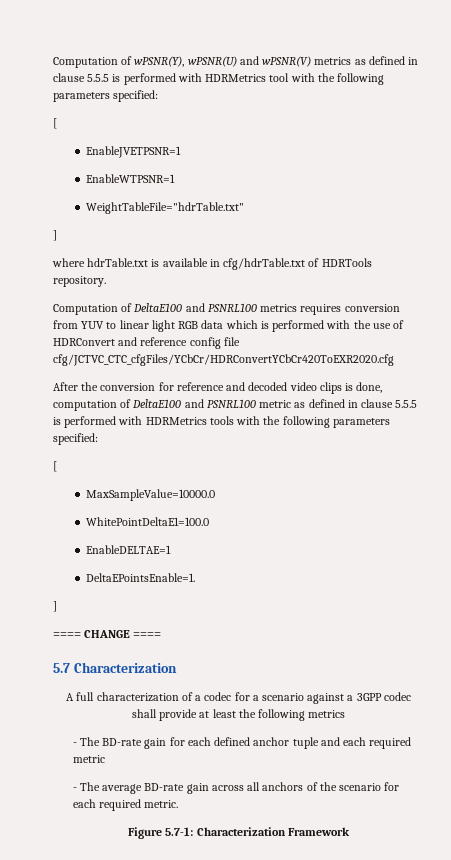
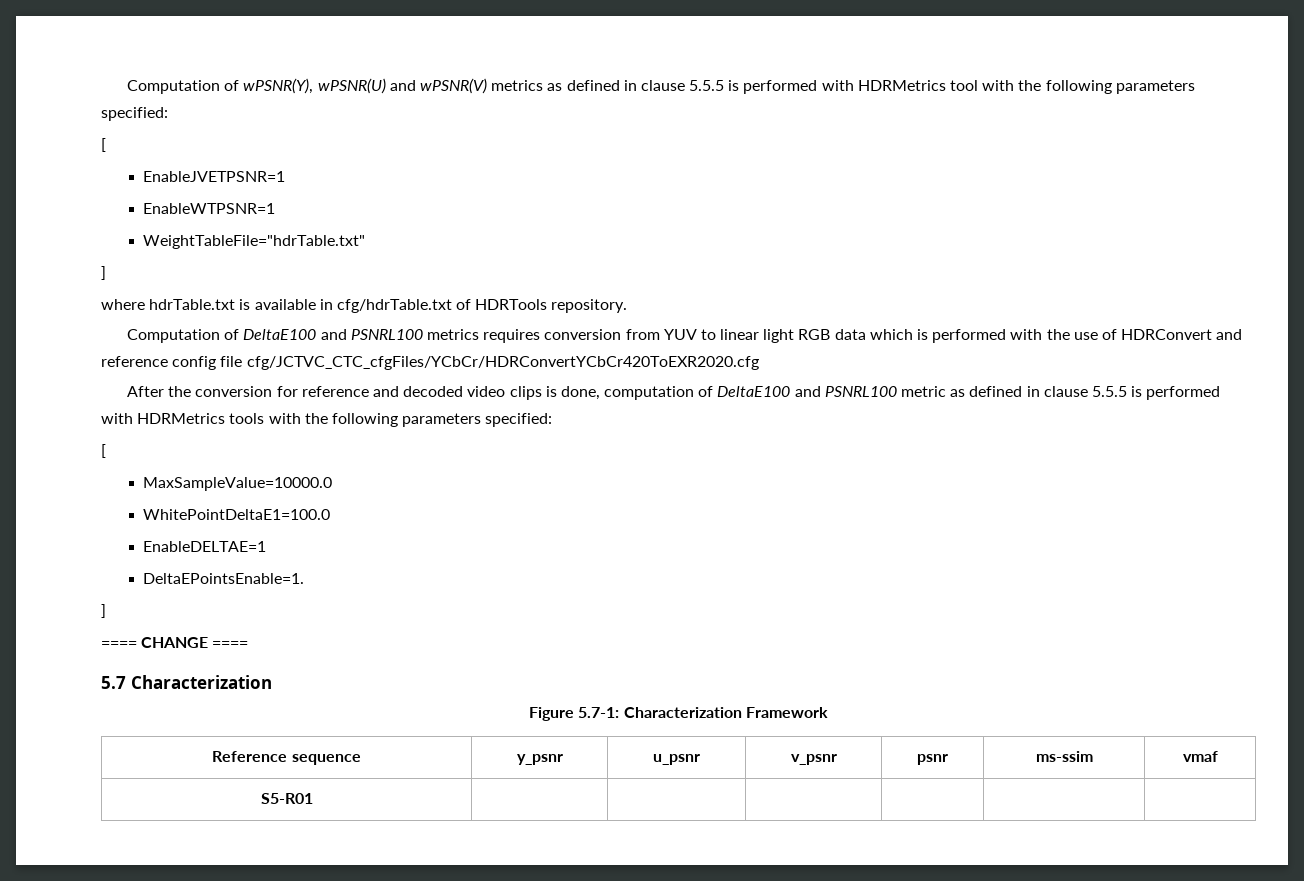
[66,692,411,704] [131,709,346,721] [72,737,412,749] [72,755,105,763] [72,782,400,794] [72,799,179,811] [128,827,350,839] A full characterization of a codec for a scenario against a 3GPP codec shall provide at least the following metrics // - The BD-rate gain for each defined anchor tuple and each required metric // - The average BD-rate gain across all anchors of the scenario for each required metric. // Figure 5.7-1: Characterization Framework -> [529,707,828,721] [212,751,361,765] [516,754,563,765] [653,754,700,765] [790,754,837,765] [917,754,948,765] [1035,751,1093,762] [1182,751,1218,762] [260,793,313,804] Figure 5.7-1: Characterization Framework // Reference sequence | y_psnr | u_psnr | v_psnr | psnr | ms-ssim | vmaf // S5-R01 | | | | | |

